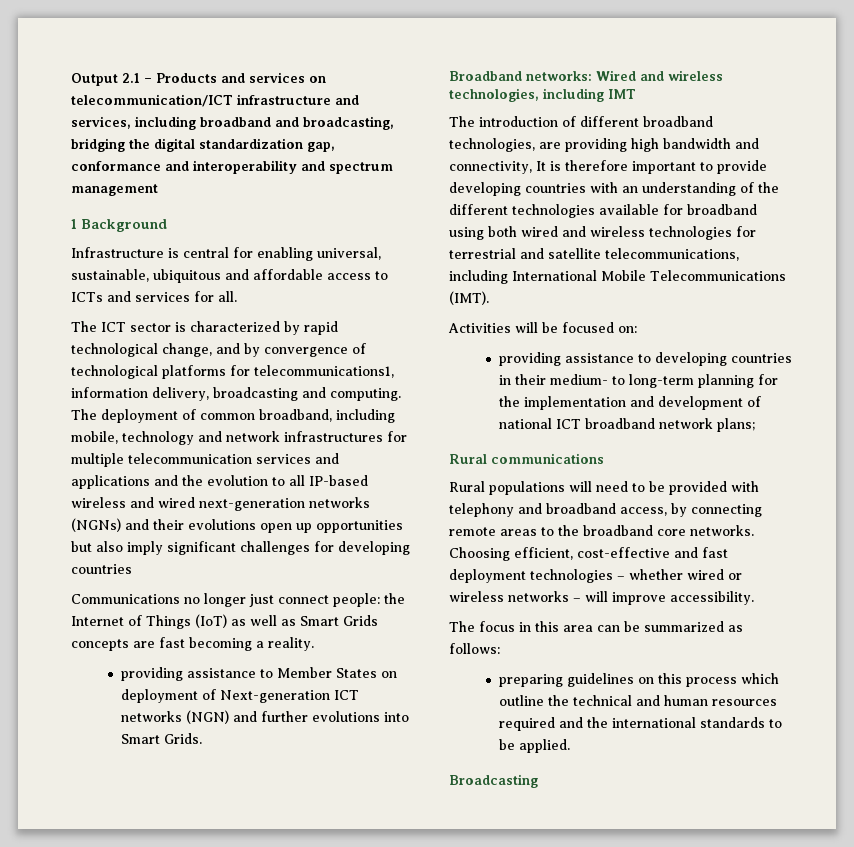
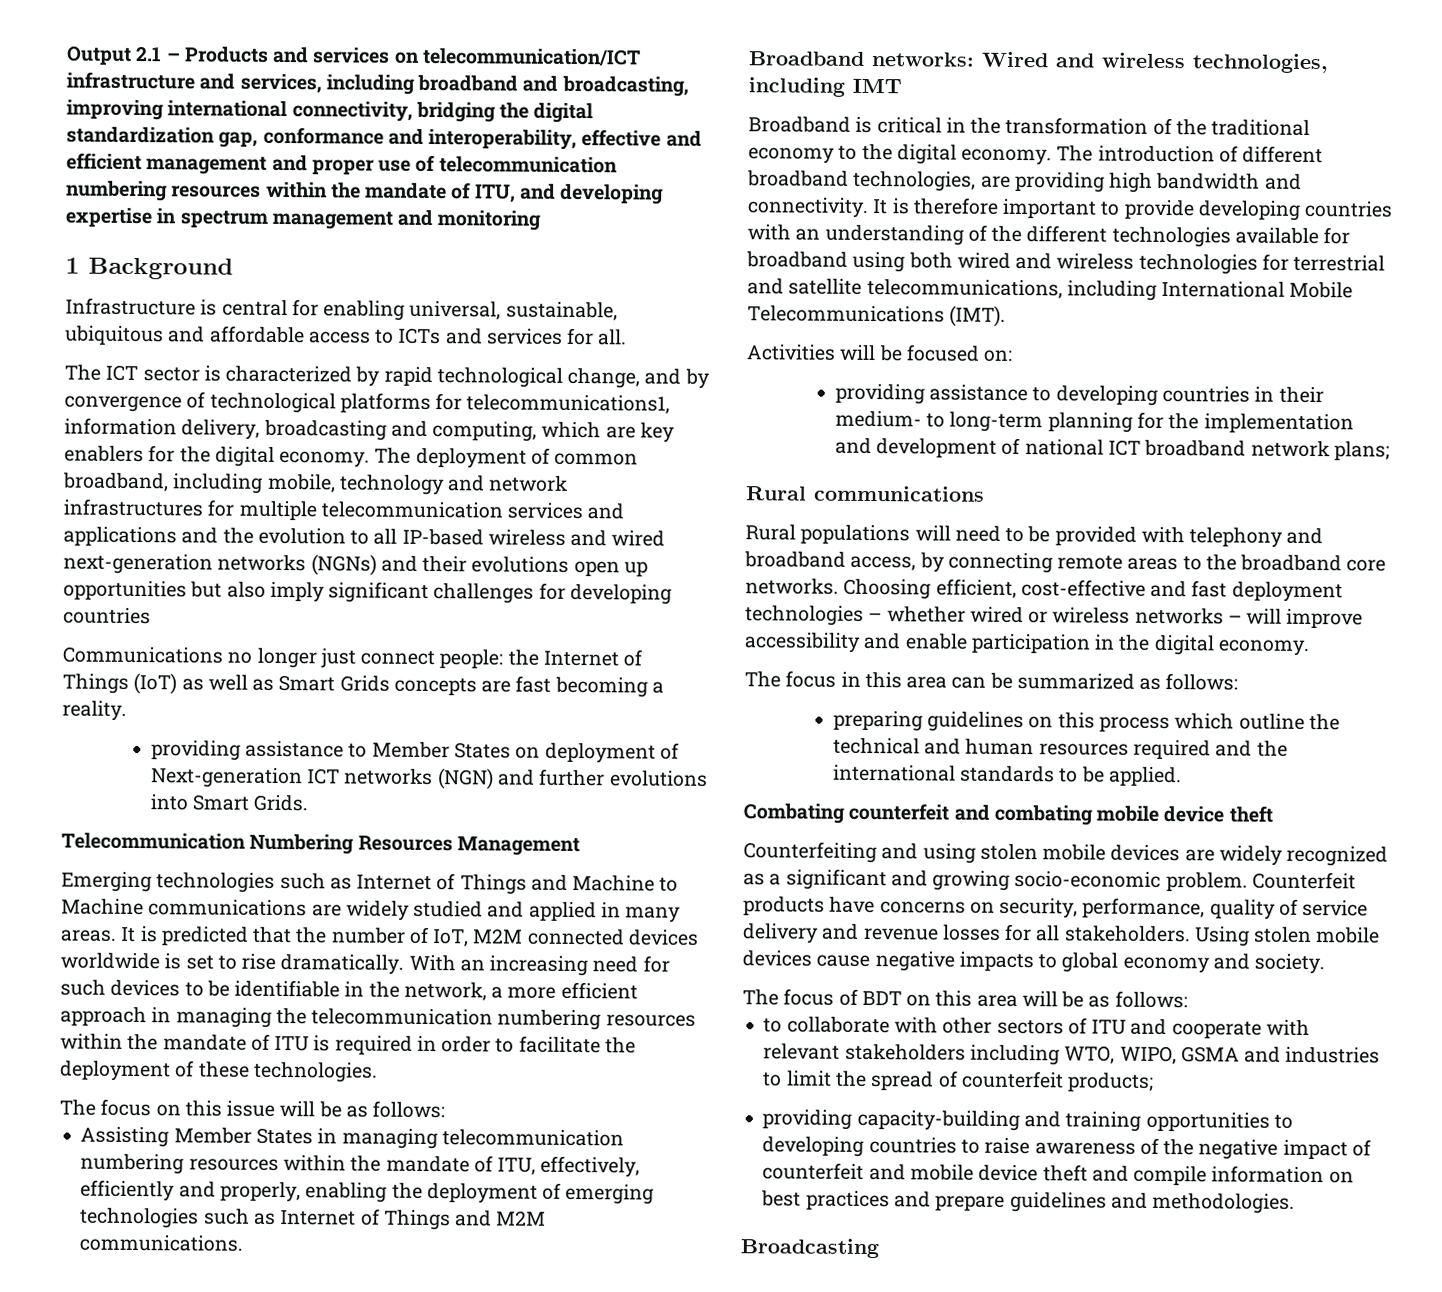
(394, 123) none -> [66,99,413,122] improving international connectivity,
[193,160,325,174] interoperability and -> [428,128,702,151] [66,152,618,175] [66,180,665,205] [65,207,177,228] interoperability, effective and efficient management and proper use of telecommunication numbering resources within the mandate of ITU, and developing expertise in
(158, 190) none -> [397,209,542,231] and monitoring
[330,388,401,401] computing. -> [432,421,675,443] [64,445,371,468] computing, which are key enablers for the digital economy.
(202, 738) none -> [61,832,580,857] [61,871,679,895] [61,898,682,923] [60,926,699,947] [60,952,670,977] [60,979,638,1001] [60,1006,696,1031] [60,1033,636,1055] [60,1060,378,1083] [59,1098,446,1119] [80,1126,624,1150] [80,1153,641,1178] [80,1179,655,1205] [80,1207,547,1231] [79,1234,244,1252] // Telecommunication Numbering Resources Management // Emerging technologies such as Internet of Things and Machine to Machine communications are widely studied and applied in many areas. It is predicted that the number of IoT, M2M connected devices worldwide is set to rise dramatically. With an increasing need for such devices to be identifiable in the network, a more efficient approach in managing the telecommunication numbering resources within the mandate of ITU is required in order to facilitate the deployment of these technologies. // The focus on this issue will be as follows: // Assisting Member States in managing telecommunication numbering resources within the mandate of ITU, effectively, efficiently and properly, enabling the deployment of emerging technologies such as Internet of Things and M2M communications.
(636, 94) none -> [748,116,1311,137] [748,143,1053,166] Broadband is critical in the transformation of the traditional economy to the digital economy.
[449,161,532,174] connectivity, -> [747,197,869,218] connectivity.
[670,591,754,605] accessibility. -> [744,632,1310,657] accessibility and enable participation in the digital economy.
(570, 746) none -> [743,802,1273,826] [743,841,1389,867] [743,868,1356,892] [743,896,1369,920] [742,923,1381,947] [742,950,1326,975] [742,988,1188,1009] [763,1016,1310,1039] [763,1043,1381,1066] [763,1070,1155,1092] [762,1109,1293,1132] [762,1136,1371,1160] [762,1162,1354,1186] [761,1190,1296,1214] // Combating counterfeit and combating mobile device theft // Counterfeiting and using stolen mobile devices are widely recognized as a significant and growing socio-economic problem. Counterfeit products have concerns on security, performance, quality of service delivery and revenue losses for all stakeholders. Using stolen mobile devices cause negative impacts to global economy and society. // The focus of BDT on this area will be as follows: // to collaborate with other sectors of ITU and cooperate with relevant stakeholders including WTO, WIPO, GSMA and industries to limit the spread of counterfeit products; // providing capacity-building and training opportunities to developing countries to raise awareness of the negative impact of counterfeit and mobile device theft and compile information on best practices and prepare guidelines and methodologies.

